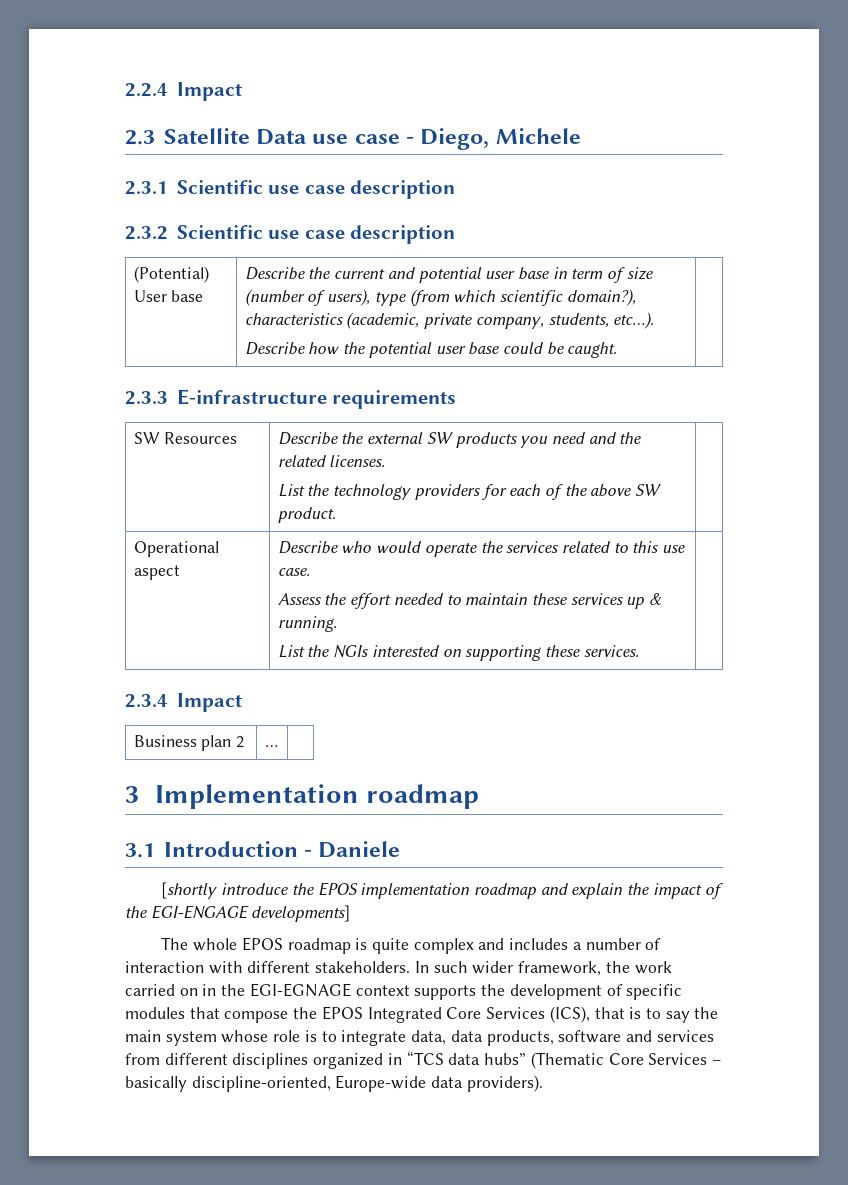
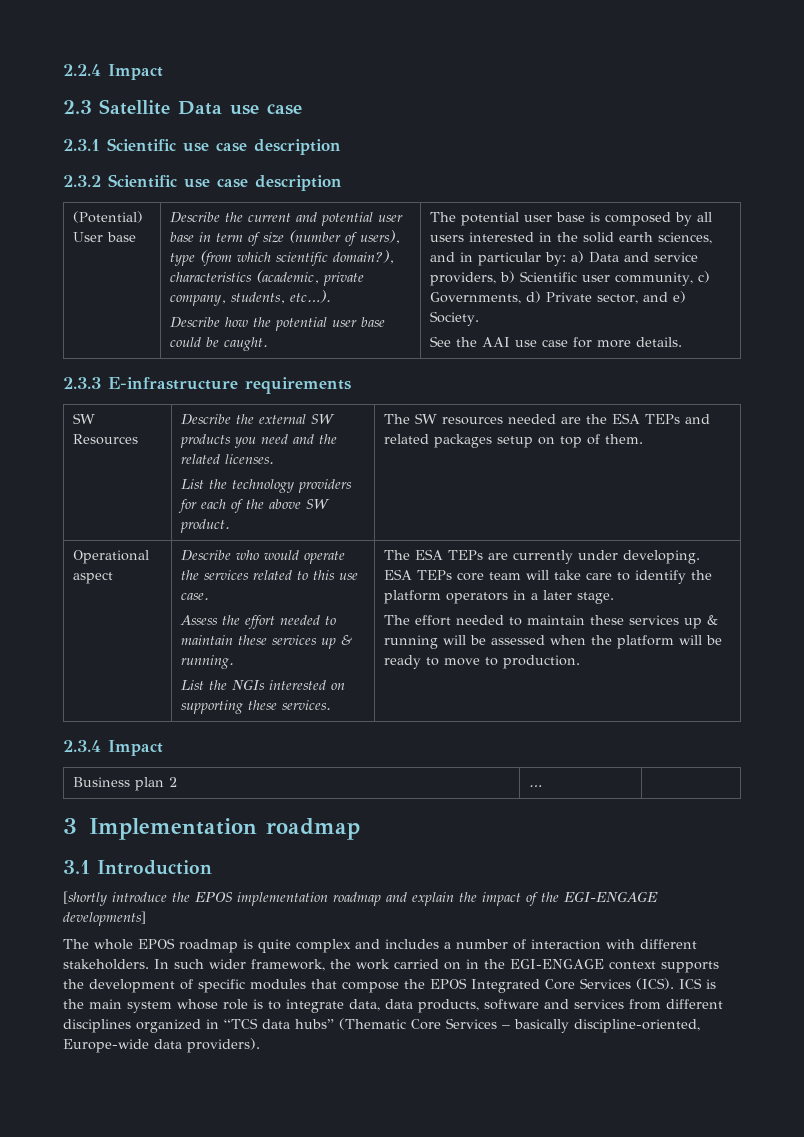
[406,128,581,150] - Diego, Michele -> (303, 109) none
(618, 350) none -> [429,212,712,226] [429,232,712,244] [429,251,698,266] [429,271,710,286] [429,291,686,304] [429,311,479,326] [429,336,682,348] The potential user base is composed by all users interested in the solid earth sciences, and in particular by: a) Data and service providers, b) Scientific user community, c) Governments, d) Private sector, and e) Society. // See the AAI use case for more details.
(336, 515) none -> [383,413,710,425] [383,434,643,448] The SW resources needed are the ESA TEPs and related packages setup on top of them.
(639, 651) none -> [383,549,700,564] [383,569,712,584] [383,590,614,604] [383,615,718,629] [383,635,722,649] [383,655,580,669] The ESA TEPs are currently under developing. ESA TEPs core team will take care to identify the platform operators in a later stage. // The effort needed to maintain these services up & running will be assessed when the platform will be ready to move to production.
[304,841,401,858] - Daniele -> (213, 867) none
[249,983,351,997] EGI-EGNAGE -> [510,959,604,969] EGI-ENGAGE
[549,1006,690,1023] (ICS), that is to say -> [636,978,716,990] (ICS). ICS is

